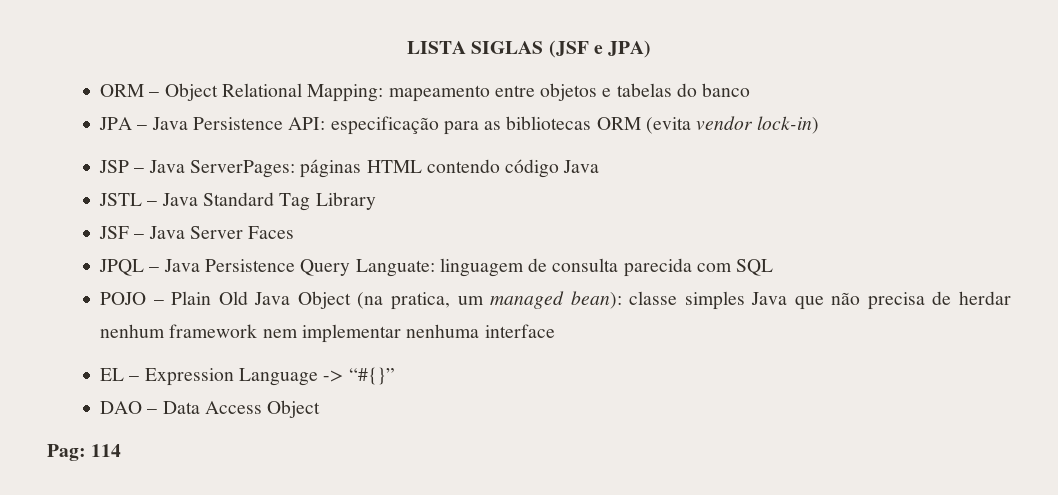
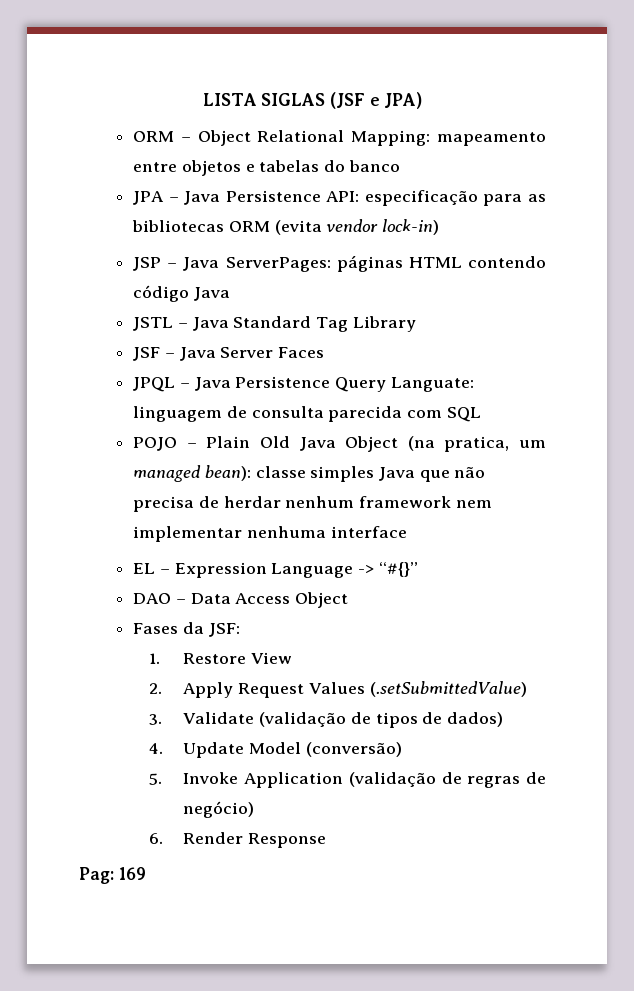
(321, 409) none -> [133,622,240,637] [148,652,293,664] [148,681,527,698] [148,712,504,728] [148,742,402,758] [148,772,546,788] [183,801,255,818] [148,832,327,848] // Fases da JSF: // 1. Restore View // 2. Apply Request Values (.setSubmittedValue) // 3. Validate (validação de tipos de dados) // 4. Update Model (conversão) // 5. Invoke Application (validação de regras de negócio) // 6. Render Response
[91,444,122,457] 114 -> [118,867,146,880] 169

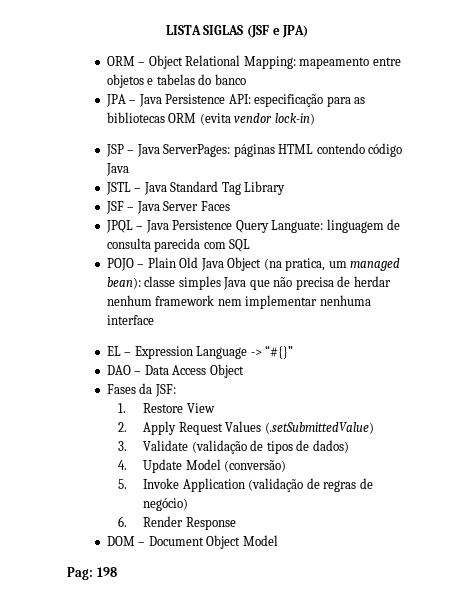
(327, 840) none -> [106,535,278,549] // DOM – Document Object Model
[118,867,146,880] 169 -> [96,567,117,577] 198

